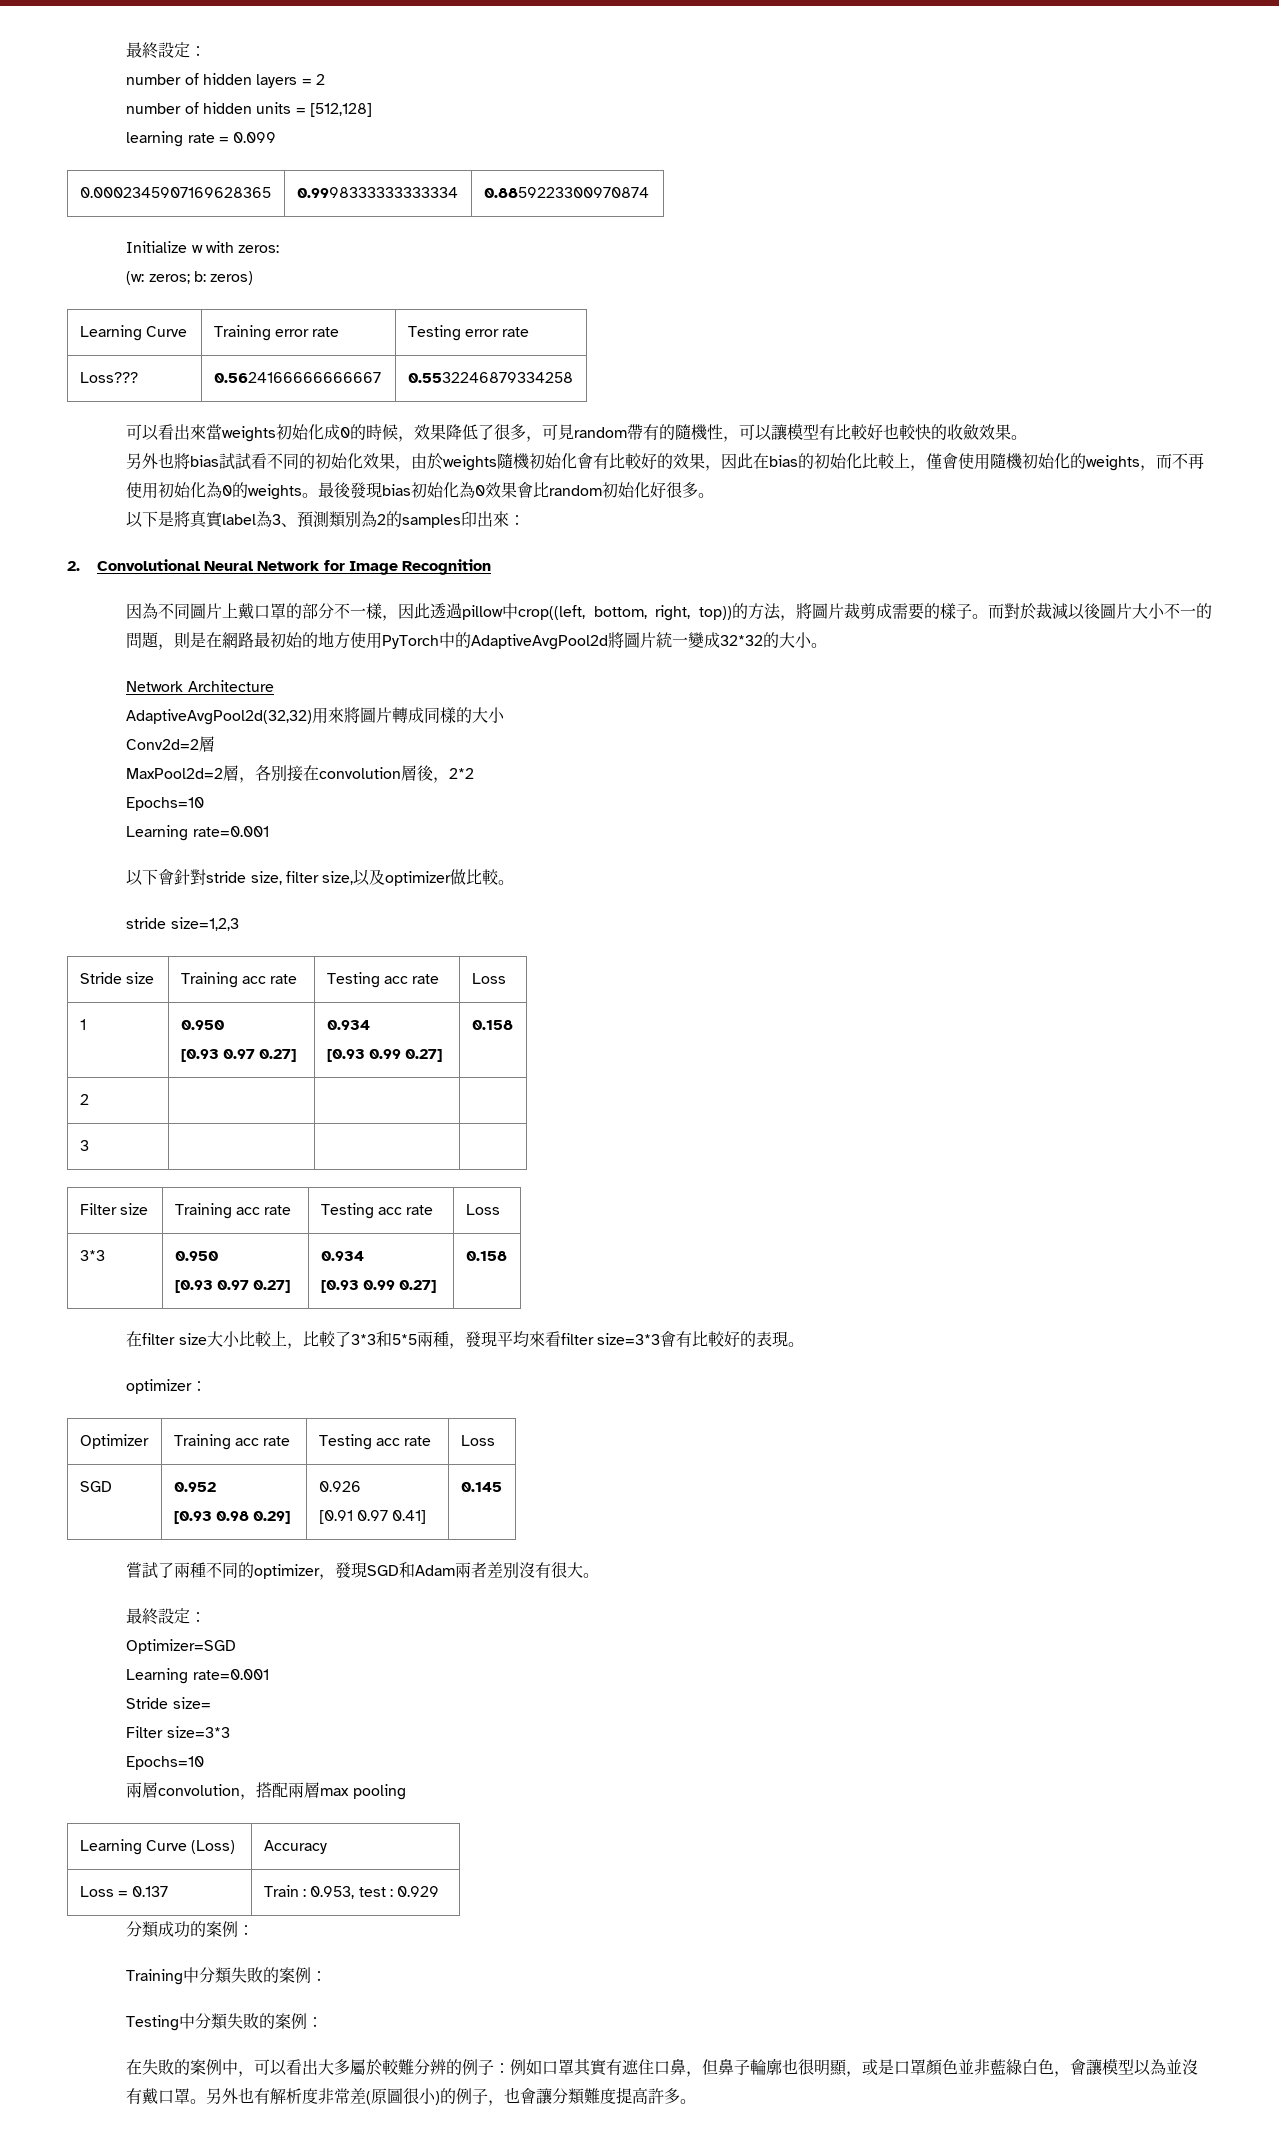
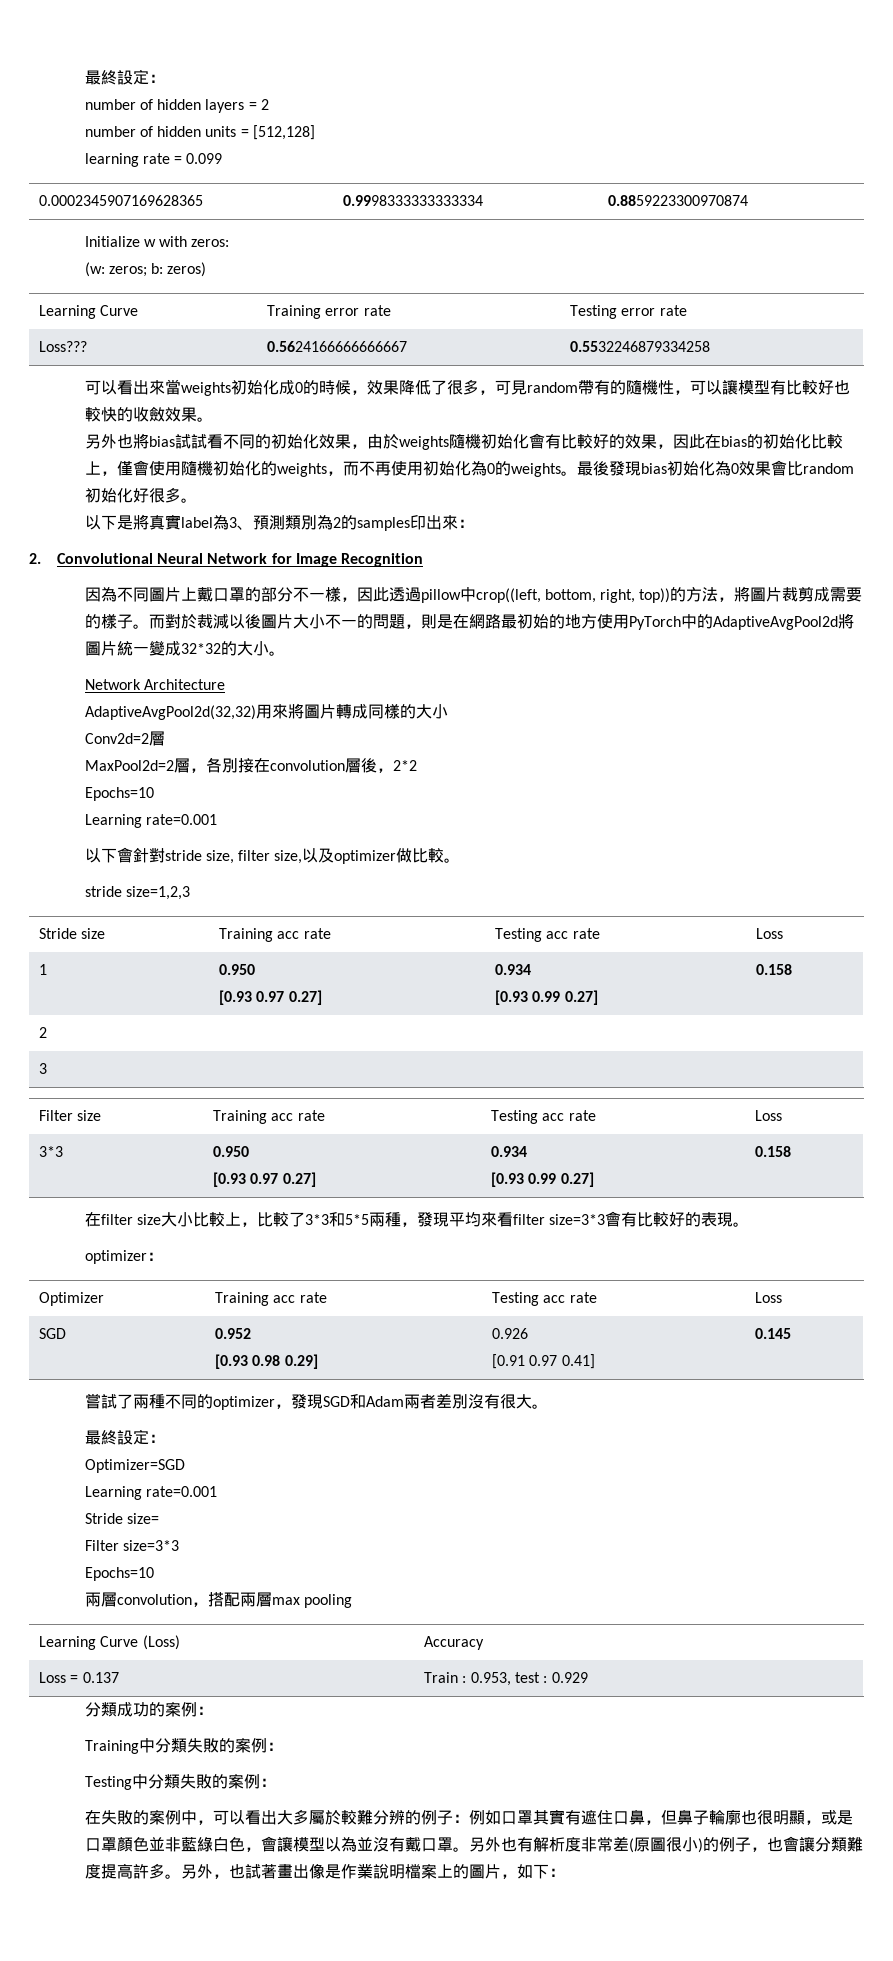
(697, 2101) none -> [180,1864,565,1879] 另外，也試著畫出像是作業說明檔案上的圖片，如下：

